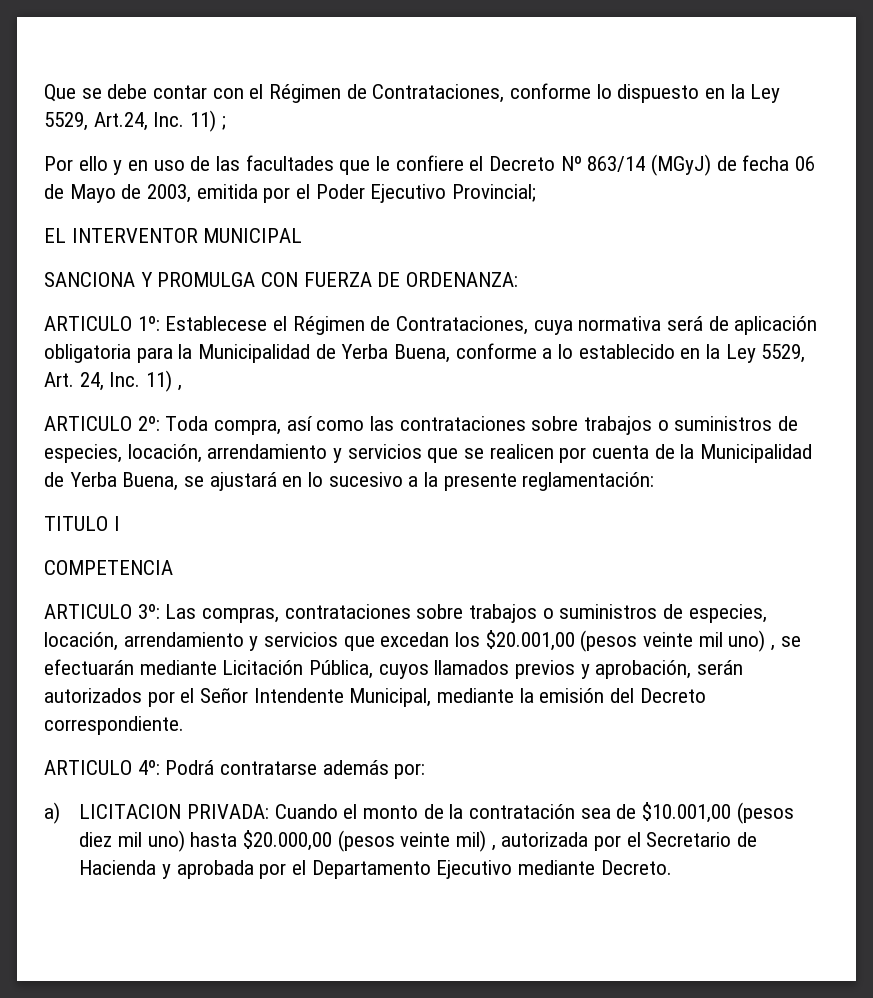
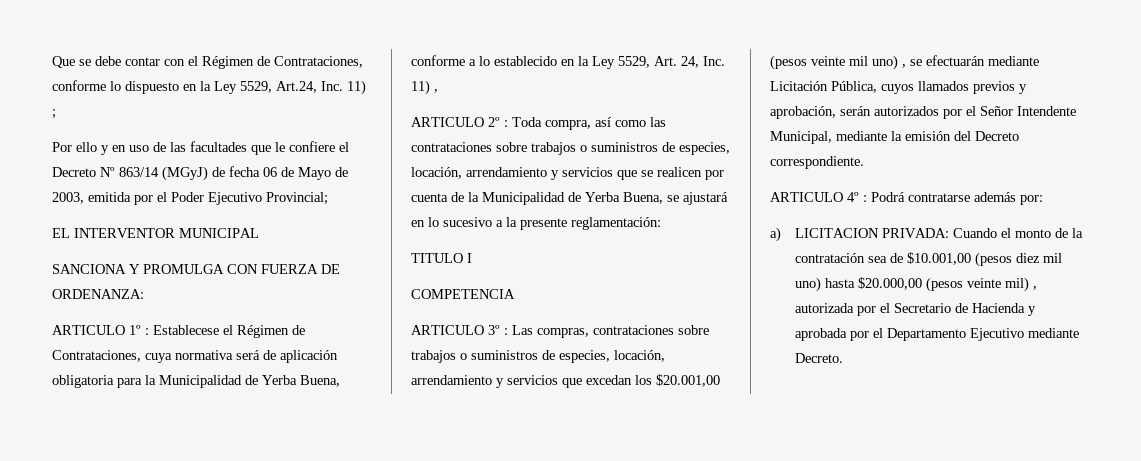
[137,316,160,331] 1º: -> [129,325,149,335] 1º :
[137,416,160,431] 2º: -> [488,117,508,127] 2º :
[137,604,160,619] 3º: -> [488,325,508,335] 3º :
[137,760,160,775] 4º: -> [847,192,867,202] 4º :

